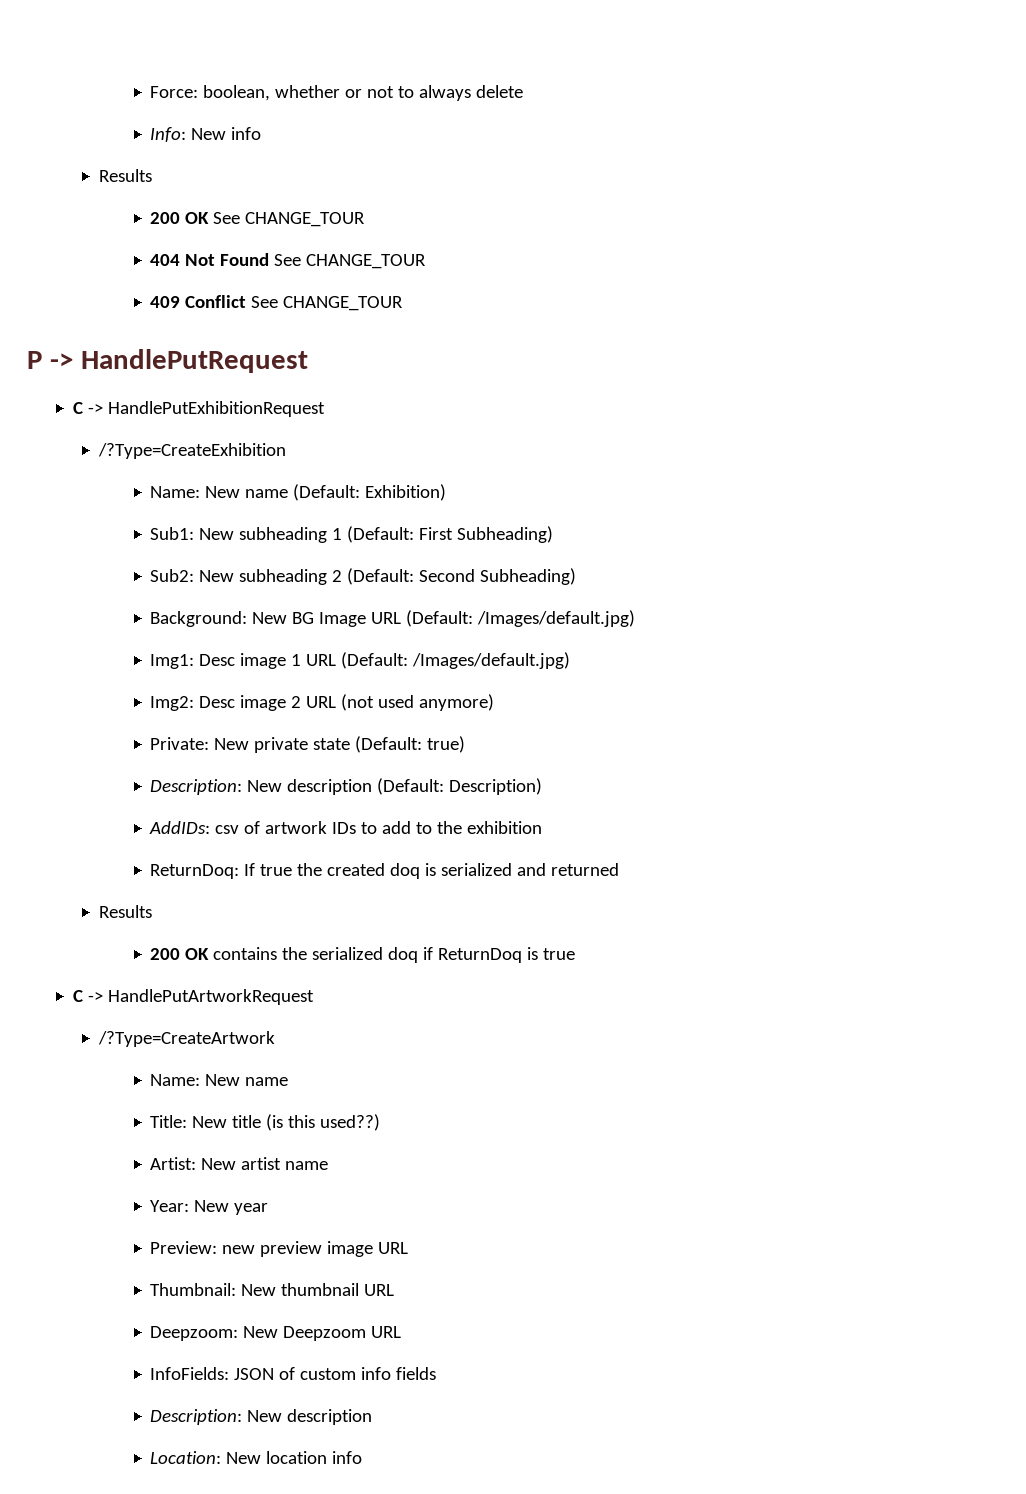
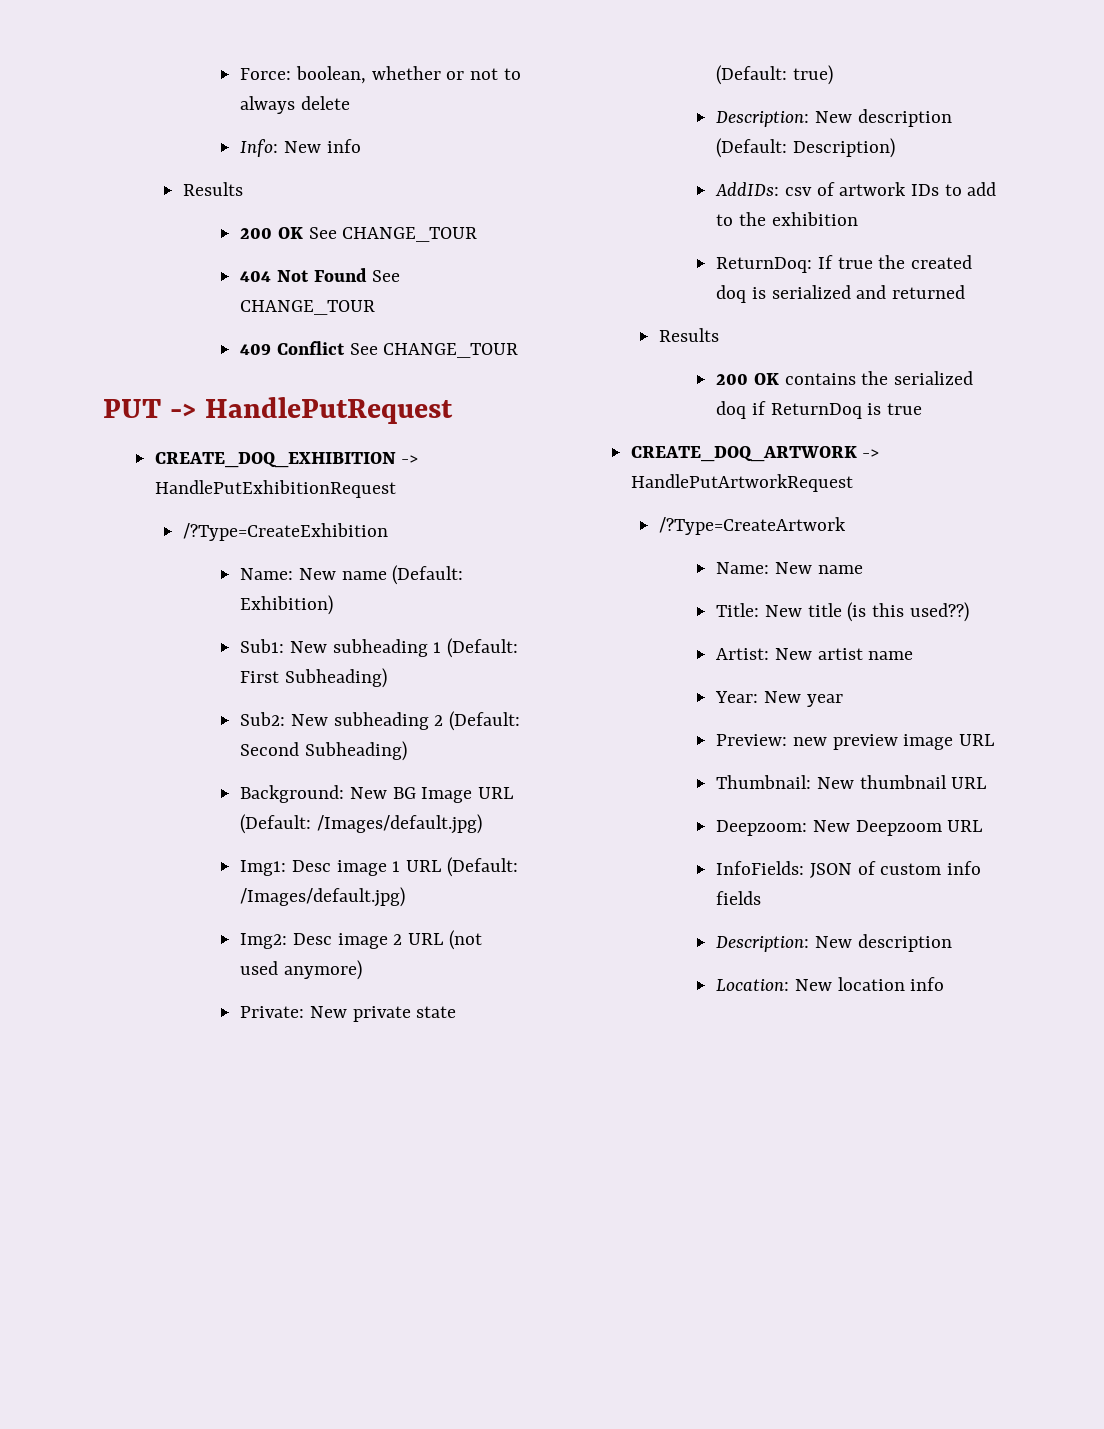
[27,351,42,369] P -> [103,399,161,418] PUT
[73,402,84,414] C -> [154,452,396,468] CREATE_DOQ_EXHIBITION
[73,990,84,1002] C -> [630,446,857,462] CREATE_DOQ_ARTWORK

